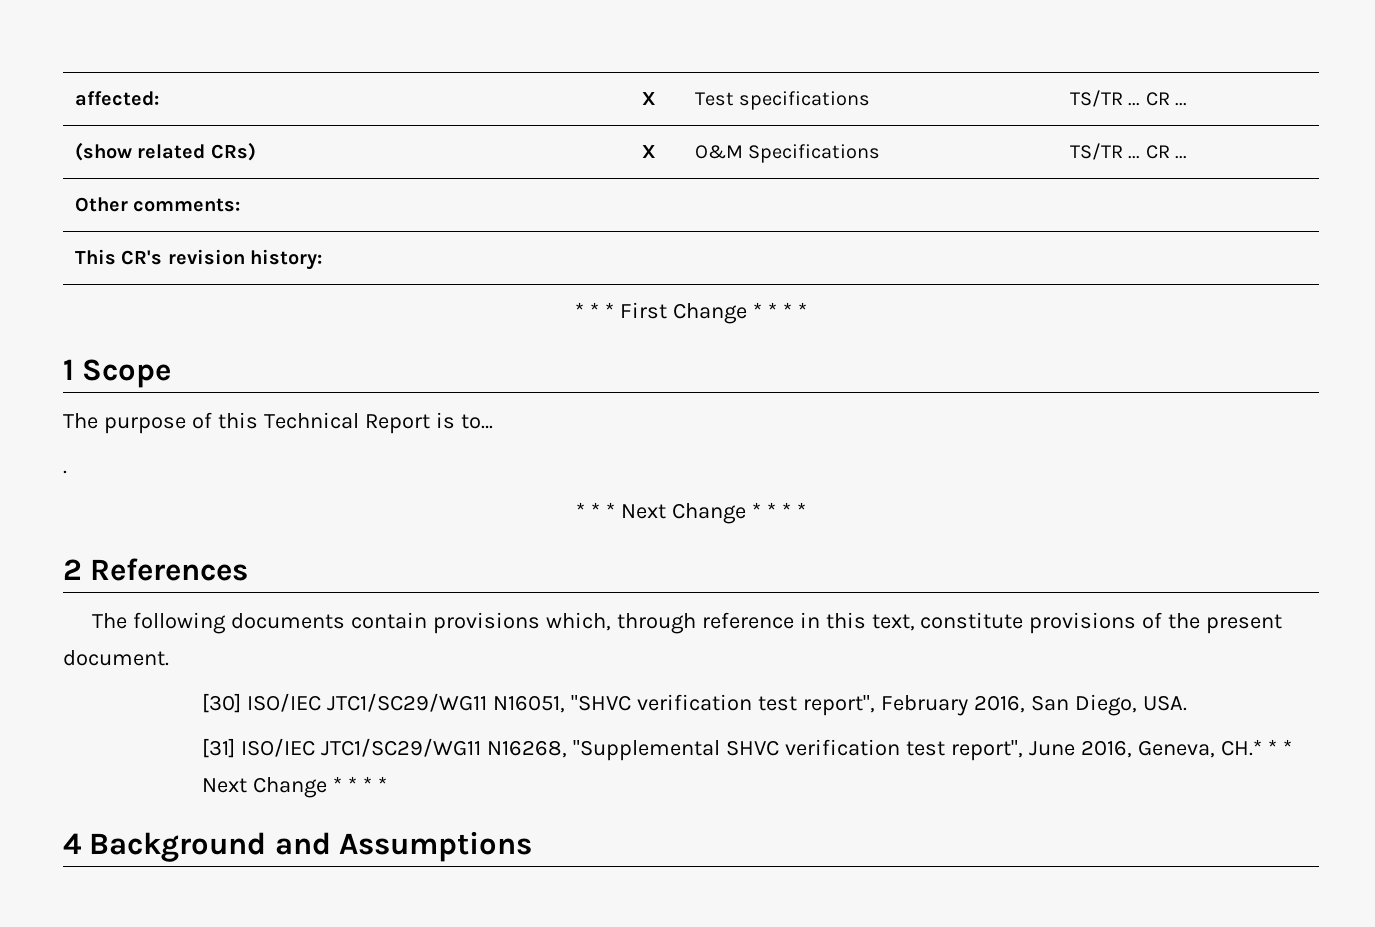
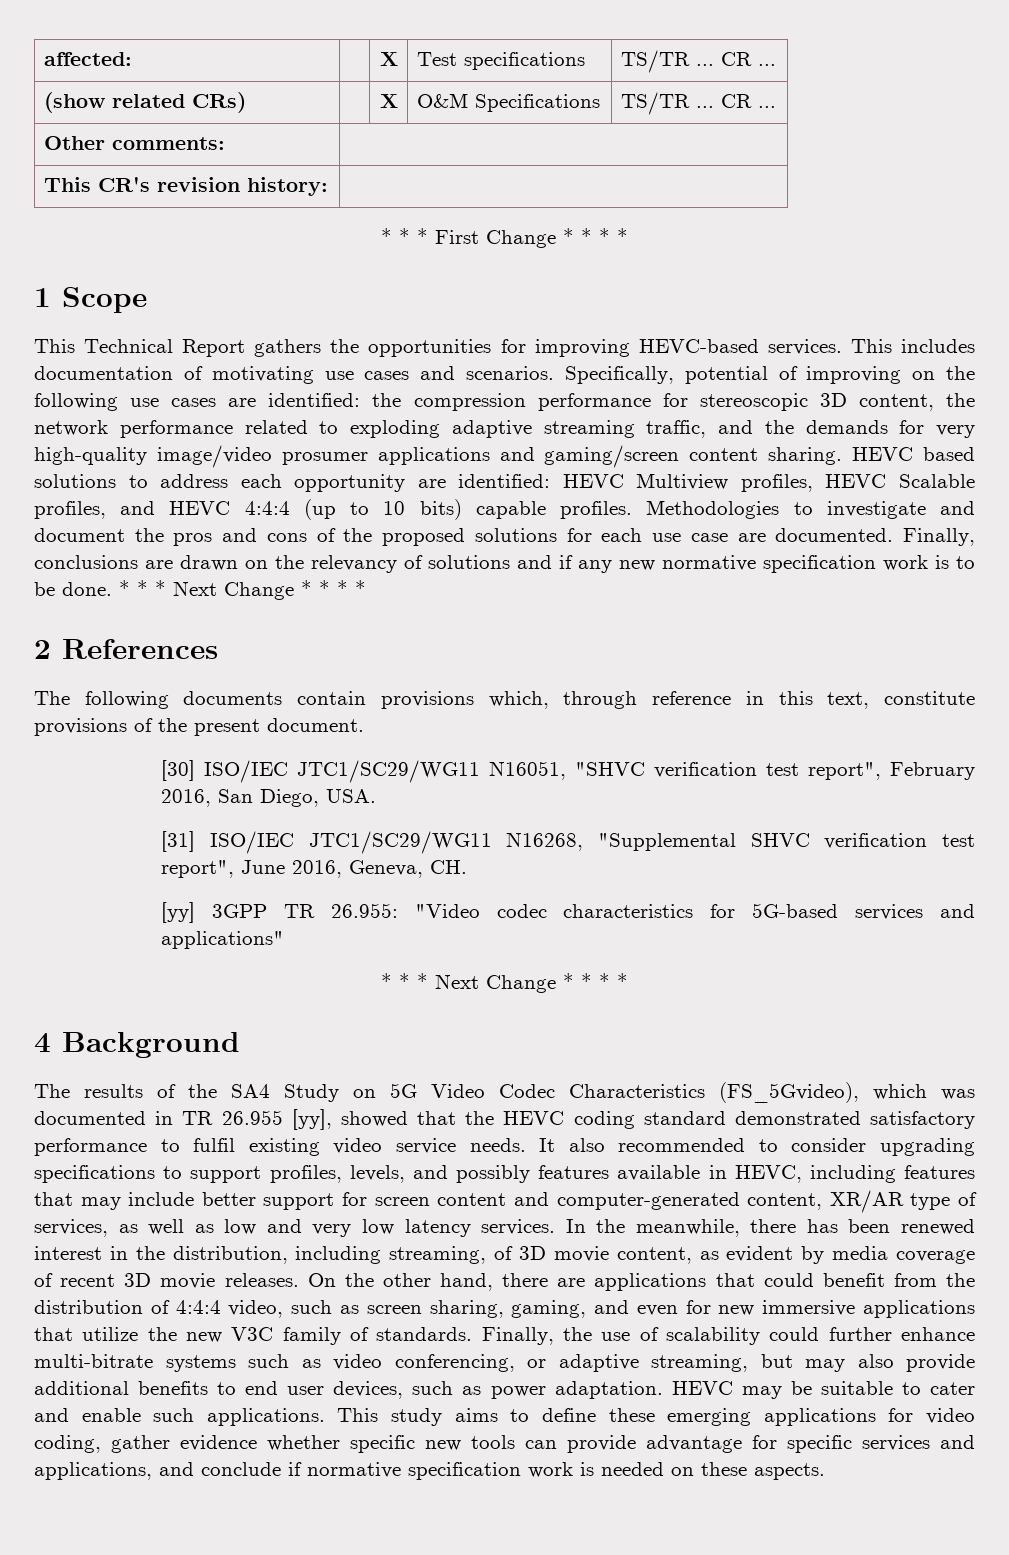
[63,412,493,434] [63,470,67,474] The purpose of this Technical Report is to… // . // -> [34,339,975,357] [34,366,976,384] [34,393,976,411] [34,420,975,438] [34,445,976,468] [34,473,975,492] [34,499,976,520] [34,528,976,546] [34,555,975,573] [34,582,112,596] This Technical Report gathers the opportunities for improving HEVC-based services. This includes documentation of motivating use cases and scenarios. Specifically, potential of improving on the following use cases are identified: the compression performance for stereoscopic 3D content, the network performance related to exploding adaptive streaming traffic, and the demands for very high-quality image/video prosumer applications and gaming/screen content sharing. HEVC based solutions to address each opportunity are identified: HEVC Multiview profiles, HEVC Scalable profiles, and HEVC 4:4:4 (up to 10 bits) capable profiles. Methodologies to investigate and document the pros and cons of the proposed solutions for each use case are documented. Finally, conclusions are drawn on the relevancy of solutions and if any new normative specification work is to be done.
[1220,739,1262,756] CH.* -> [430,860,468,874] [161,902,976,923] [161,931,285,949] [381,973,392,989] CH. // [yy] 3GPP TR 26.955: "Video codec characteristics for 5G-based services and applications" // *
[274,831,533,862] and Assumptions -> [34,1082,975,1103] [34,1109,975,1130] [34,1138,976,1156] [34,1165,975,1183] [34,1190,978,1213] [34,1219,975,1237] [34,1246,976,1264] [34,1273,975,1291] [34,1300,976,1318] [34,1327,976,1345] [34,1354,975,1372] [34,1381,976,1399] [34,1408,976,1426] [34,1435,975,1453] [34,1462,825,1480] // The results of the SA4 Study on 5G Video Codec Characteristics (FS_5Gvideo), which was documented in TR 26.955 [yy], showed that the HEVC coding standard demonstrated satisfactory performance to fulfil existing video service needs. It also recommended to consider upgrading specifications to support profiles, levels, and possibly features available in HEVC, including features that may include better support for screen content and computer-generated content, XR/AR type of services, as well as low and very low latency services. In the meanwhile, there has been renewed interest in the distribution, including streaming, of 3D movie content, as evident by media coverage of recent 3D movie releases. On the other hand, there are applications that could benefit from the distribution of 4:4:4 video, such as screen sharing, gaming, and even for new immersive applications that utilize the new V3C family of standards. Finally, the use of scalability could further enhance multi-bitrate systems such as video conferencing, or adaptive streaming, but may also provide additional benefits to end user devices, such as power adaptation. HEVC may be suitable to cater and enable such applications. This study aims to define these emerging applications for video coding, gather evidence whether specific new tools can provide advantage for specific services and applications, and conclude if normative specification work is needed on these aspects.

